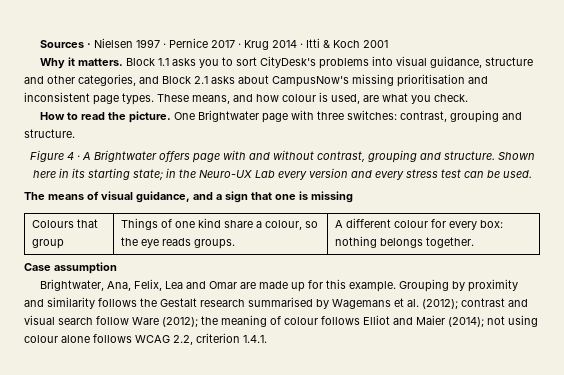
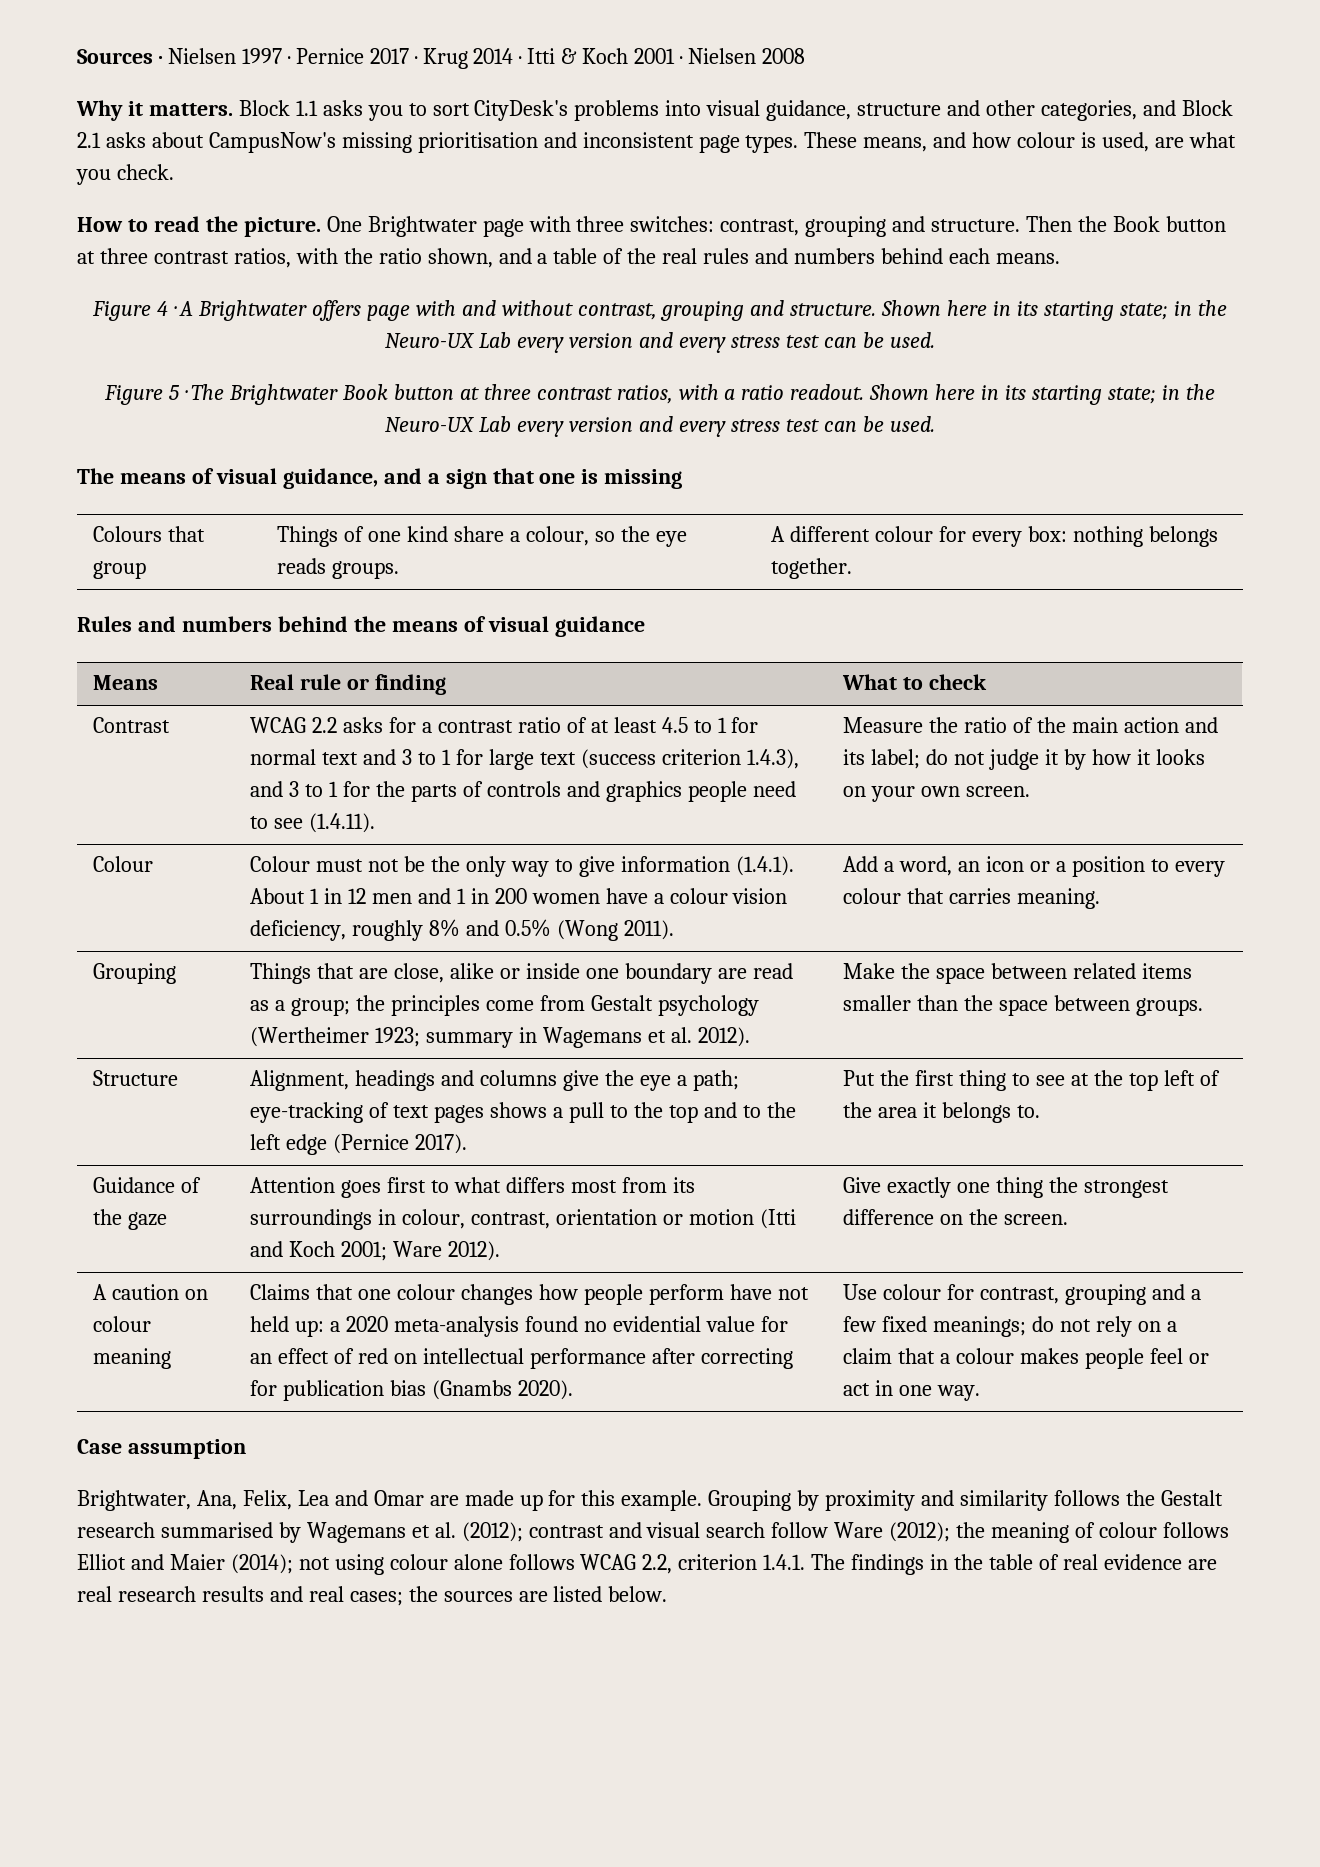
(388, 44) none -> [680,48,805,64] · Nielsen 2008
(75, 133) none -> [1026,216,1226,232] [77,248,1060,268] Then the Book button at three contrast ratios, with the ratio shown, and a table of the real rules and numbers behind each means.
(532, 174) none -> [104,384,1215,405] [385,416,935,437] // Figure 5 · The Brightwater Book button at three contrast ratios, with a ratio readout. Shown here in its starting state; in the Neuro-UX Lab every version and every stress test can be used.
(475, 242) none -> [77,616,645,637] [93,675,159,690] [250,674,447,695] [842,674,988,690] [93,717,171,733] [250,717,759,733] [250,749,799,770] [250,781,796,802] [250,813,376,833] [843,717,1218,733] [843,749,1205,770] [843,786,1031,802] [93,856,154,872] [250,856,794,877] [250,888,788,904] [250,919,674,941] [843,856,1225,877] [843,888,1101,909] [93,963,177,984] [250,963,793,984] [250,995,759,1016] [250,1027,750,1048] [843,963,1192,984] [843,995,1203,1016] [93,1070,179,1086] [250,1070,739,1091] [250,1102,796,1123] [250,1134,468,1155] [843,1070,1220,1091] [843,1102,1040,1123] [93,1177,202,1193] [93,1209,168,1230] [250,1177,695,1198] [250,1209,796,1230] [250,1241,500,1261] [843,1177,1169,1198] [843,1209,1069,1225] [93,1284,209,1300] [93,1316,152,1332] [93,1348,172,1369] [250,1284,809,1305] [250,1316,788,1337] [250,1348,793,1369] [250,1380,573,1401] [843,1284,1201,1305] [843,1316,1177,1337] [843,1348,1209,1369] [843,1380,981,1401] // Rules and numbers behind the means of visual guidance // Means | Real rule or finding | What to check // Contrast | WCAG 2.2 asks for a contrast ratio of at least 4.5 to 1 for normal text and 3 to 1 for large text (success criterion 1.4.3), and 3 to 1 for the parts of controls and graphics people need to see (1.4.11). | Measure the ratio of the main action and its label; do not judge it by how it looks on your own screen. // Colour | Colour must not be the only way to give information (1.4.1). About 1 in 12 men and 1 in 200 women have a colour vision deficiency, roughly 8% and 0.5% (Wong 2011). | Add a word, an icon or a position to every colour that carries meaning. // Grouping | Things that are close, alike or inside one boundary are read as a group; the principles come from Gestalt psychology (Wertheimer 1923; summary in Wagemans et al. 2012). | Make the space between related items smaller than the space between groups. // Structure | Alignment, headings and columns give the eye a path; eye-tracking of text pages shows a pull to the top and to the left edge (Pernice 2017). | Put the first thing to see at the top left of the area it belongs to. // Guidance of the gaze | Attention goes first to what differs most from its surroundings in colour, contrast, orientation or motion (Itti and Koch 2001; Ware 2012). | Give exactly one thing the strongest difference on the screen. // A caution on colour meaning | Claims that one colour changes how people perform have not held up: a 2020 meta-analysis found no evidential value for an effect of red on intellectual performance after correcting for publication bias (Gnambs 2020). | Use colour for contrast, grouping and a few fixed meanings; do not rely on a claim that a colour makes people feel or act in one way.
(267, 339) none -> [811,1554,1217,1575] [77,1586,668,1606] The findings in the table of real evidence are real research results and real cases; the sources are listed below.

